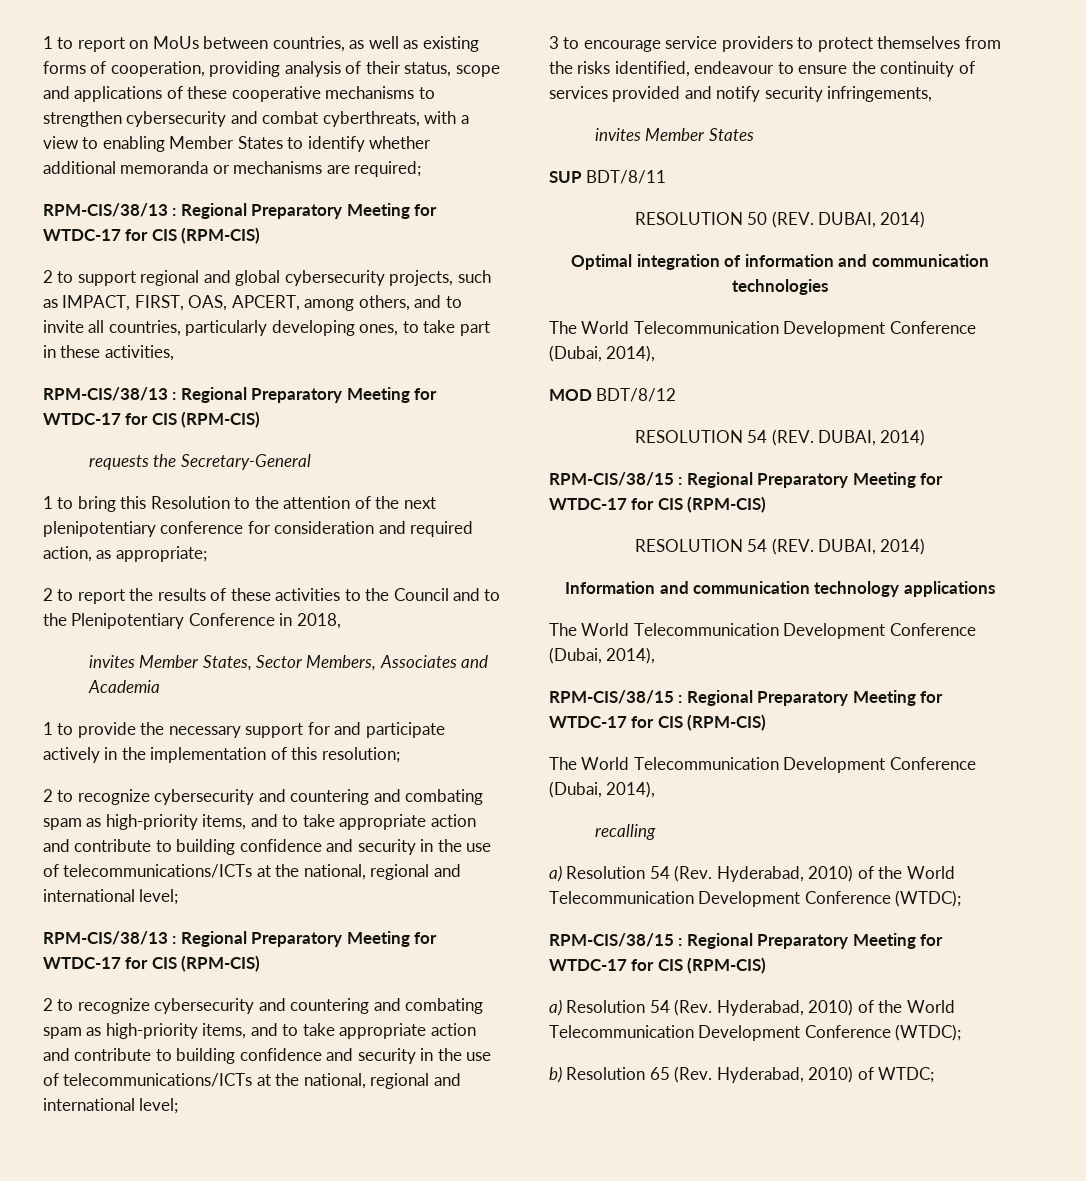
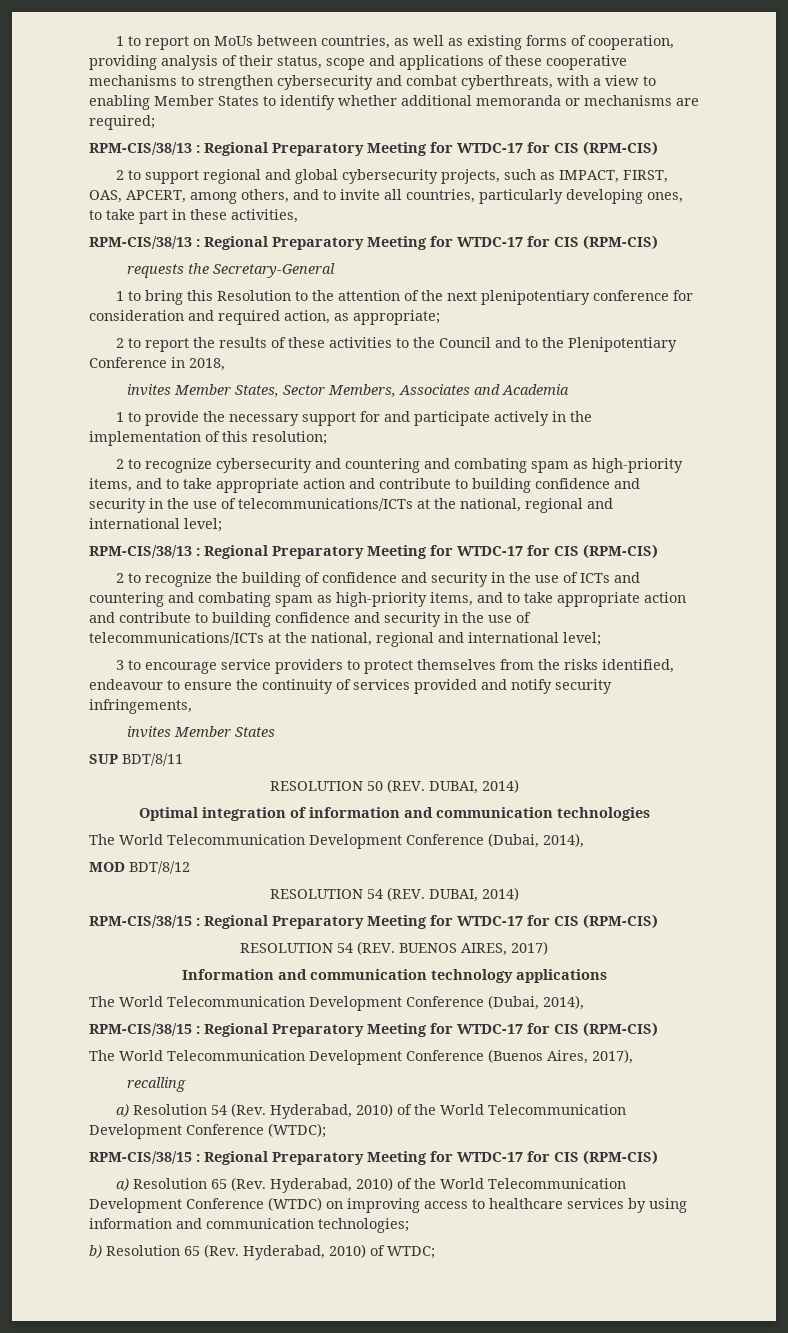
[154,998,255,1014] cybersecurity -> [216,572,611,587] the building of confidence and security in the use of ICTs
[817,538,926,555] DUBAI, 2014) -> [399,941,548,956] BUENOS AIRES, 2017)
[549,781,656,798] (Dubai, 2014), -> [488,1049,633,1064] (Buenos Aires, 2017),
[649,999,955,1016] [549,1024,962,1041] 54 (Rev. Hyderabad, 2010) of the World Telecommunication Development Conference (WTDC); -> [211,1177,627,1193] [89,1197,687,1213] [89,1218,409,1233] 65 (Rev. Hyderabad, 2010) of the World Telecommunication Development Conference (WTDC) on improving access to healthcare services by using information and communication technologies;

